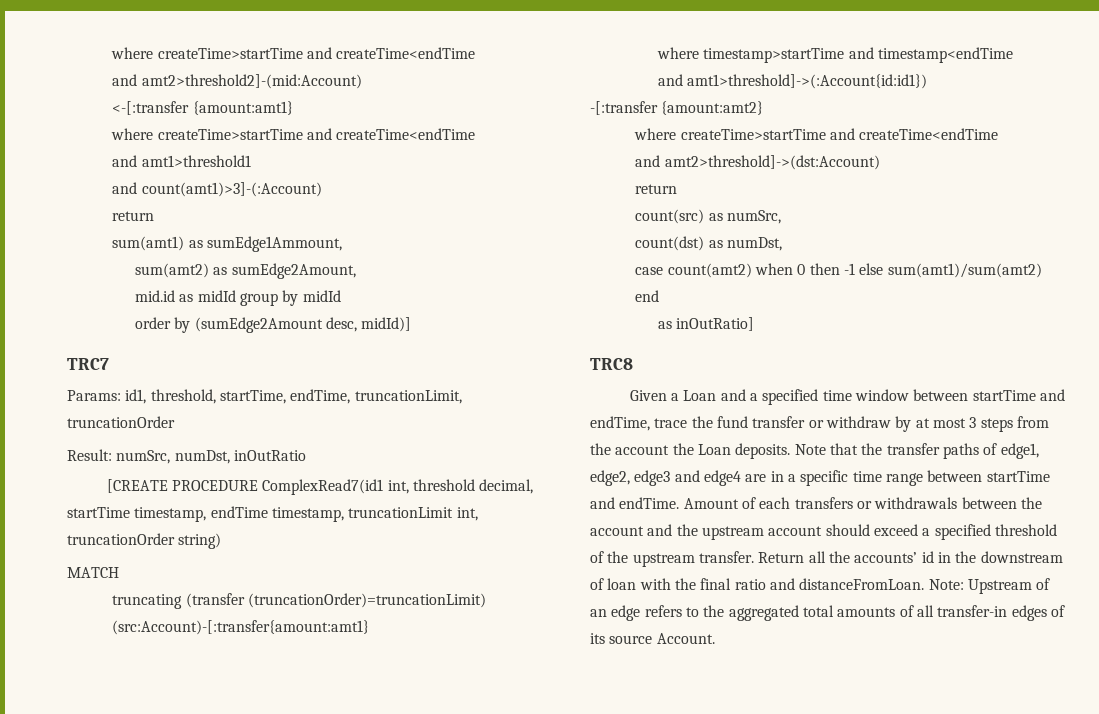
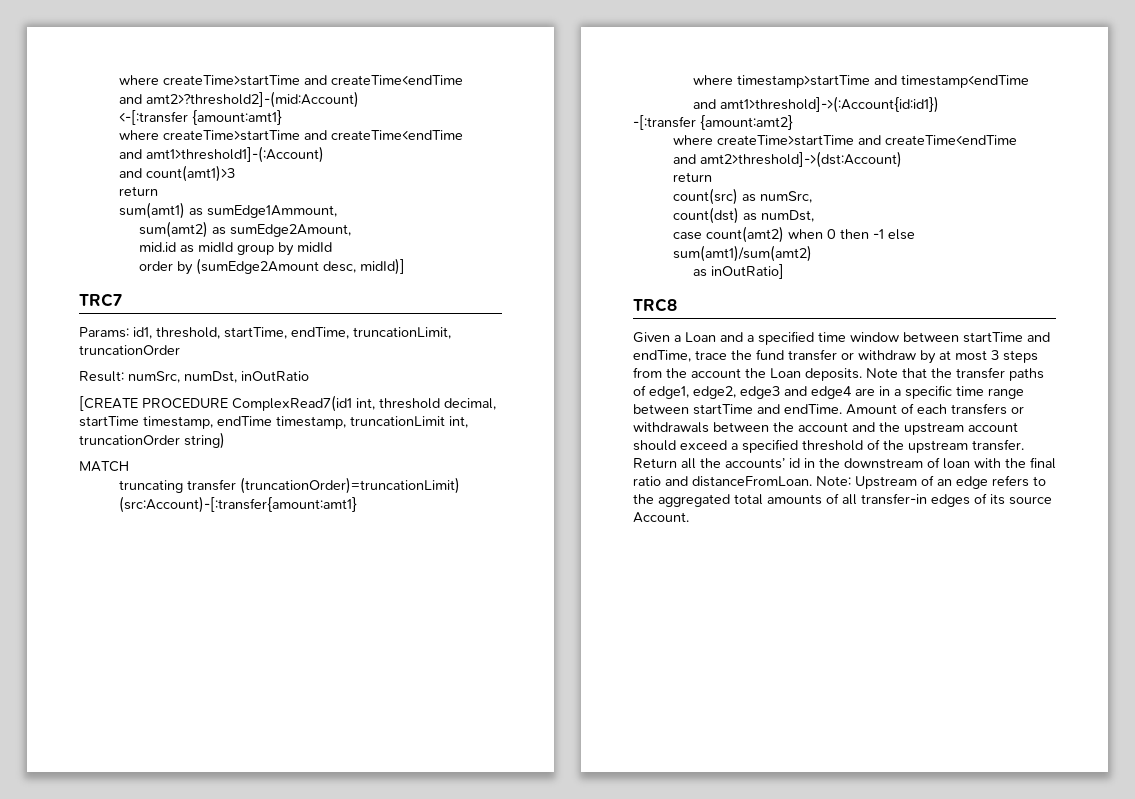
[111,47,476,59] [112,74,362,89] where createTime>startTime and createTime<endTime // and amt2>threshold2]-(mid:Account) -> [119,75,464,86] [119,91,360,108] where createTime>startTime and createTime<endTime // and amt2>?threshold2]-(mid:Account)
[141,155,251,167] [112,182,322,197] amt1>threshold1 // and count(amt1)>3]-(:Account) -> [146,146,325,163] [119,165,236,182] amt1>threshold1]-(:Account) // and count(amt1)>3
[185,593,245,608] (transfer -> [187,479,237,491] transfer
[635,290,660,302] end -> (813, 253) none

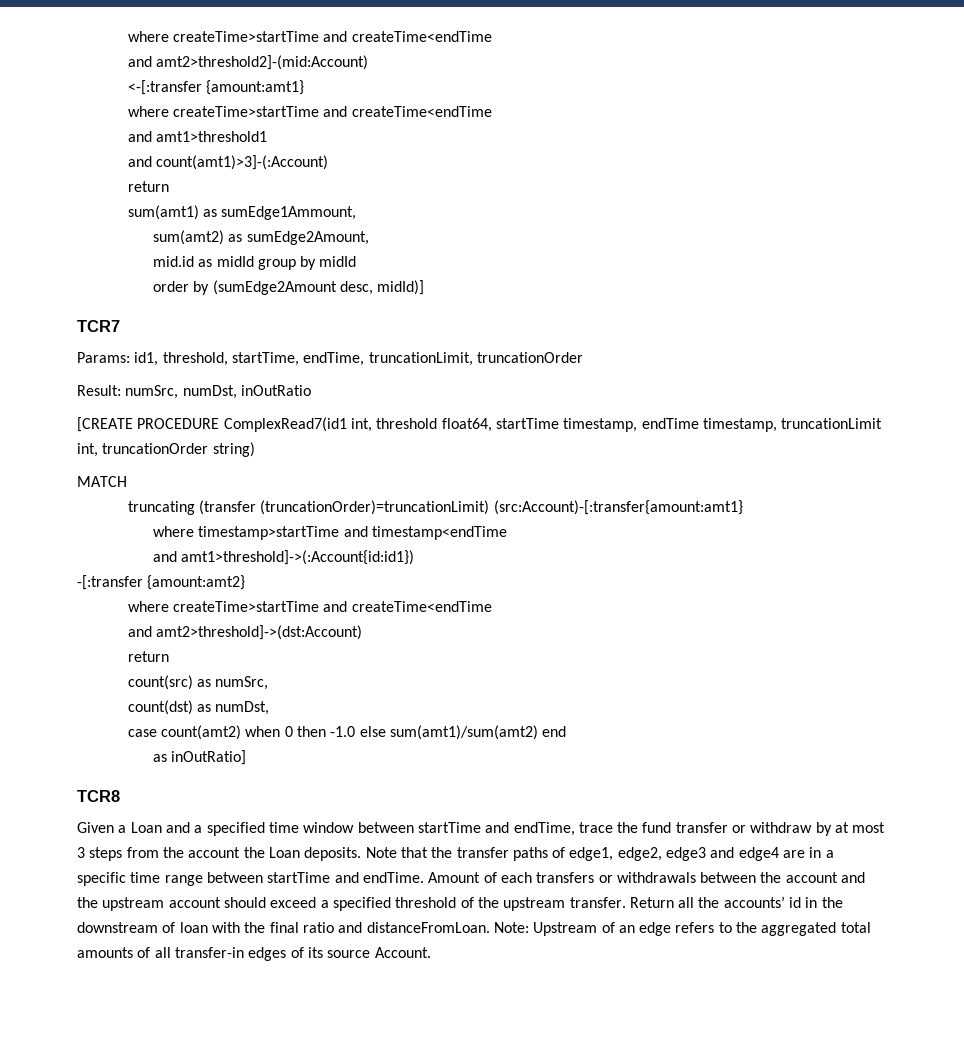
[119,75,464,86] [119,91,360,108] where createTime>startTime and createTime<endTime // and amt2>?threshold2]-(mid:Account) -> [127,31,492,42] [127,55,368,70] where createTime>startTime and createTime<endTime // and amt2>threshold2]-(mid:Account)
[146,146,325,163] [119,165,236,182] amt1>threshold1]-(:Account) // and count(amt1)>3 -> [155,131,267,142] [127,155,328,170] amt1>threshold1 // and count(amt1)>3]-(:Account)
[79,293,122,307] TRC7 -> [77,320,120,332] TCR7
[444,398,496,410] decimal, -> [441,418,492,432] float64,
[187,479,237,491] transfer -> [198,500,256,515] (transfer
[873,229,885,239] -1 -> [330,726,356,737] -1.0
(813, 253) none -> [542,726,567,737] end
[633,298,677,312] TRC8 -> [77,790,120,802] TCR8

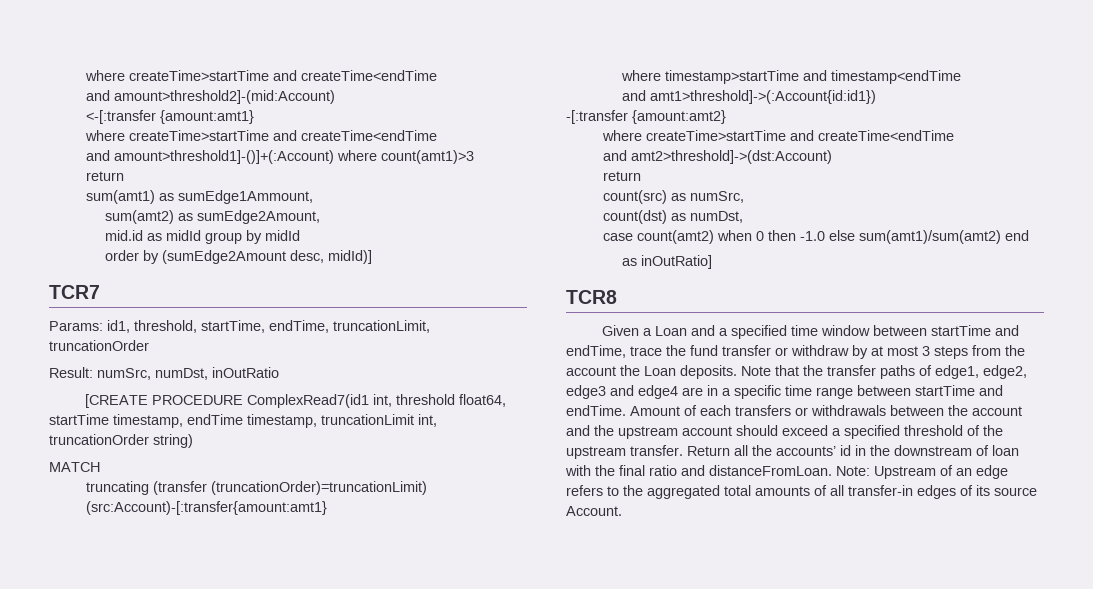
[127,31,492,42] [127,55,368,70] where createTime>startTime and createTime<endTime // and amt2>threshold2]-(mid:Account) -> [85,70,438,81] [86,90,336,104] where createTime>startTime and createTime<endTime // and amount>threshold2]-(mid:Account)
[155,131,267,142] [127,155,328,170] amt1>threshold1 // and count(amt1)>3]-(:Account) -> [114,150,475,164] amount>threshold1]-()]+(:Account) where count(amt1)>3

